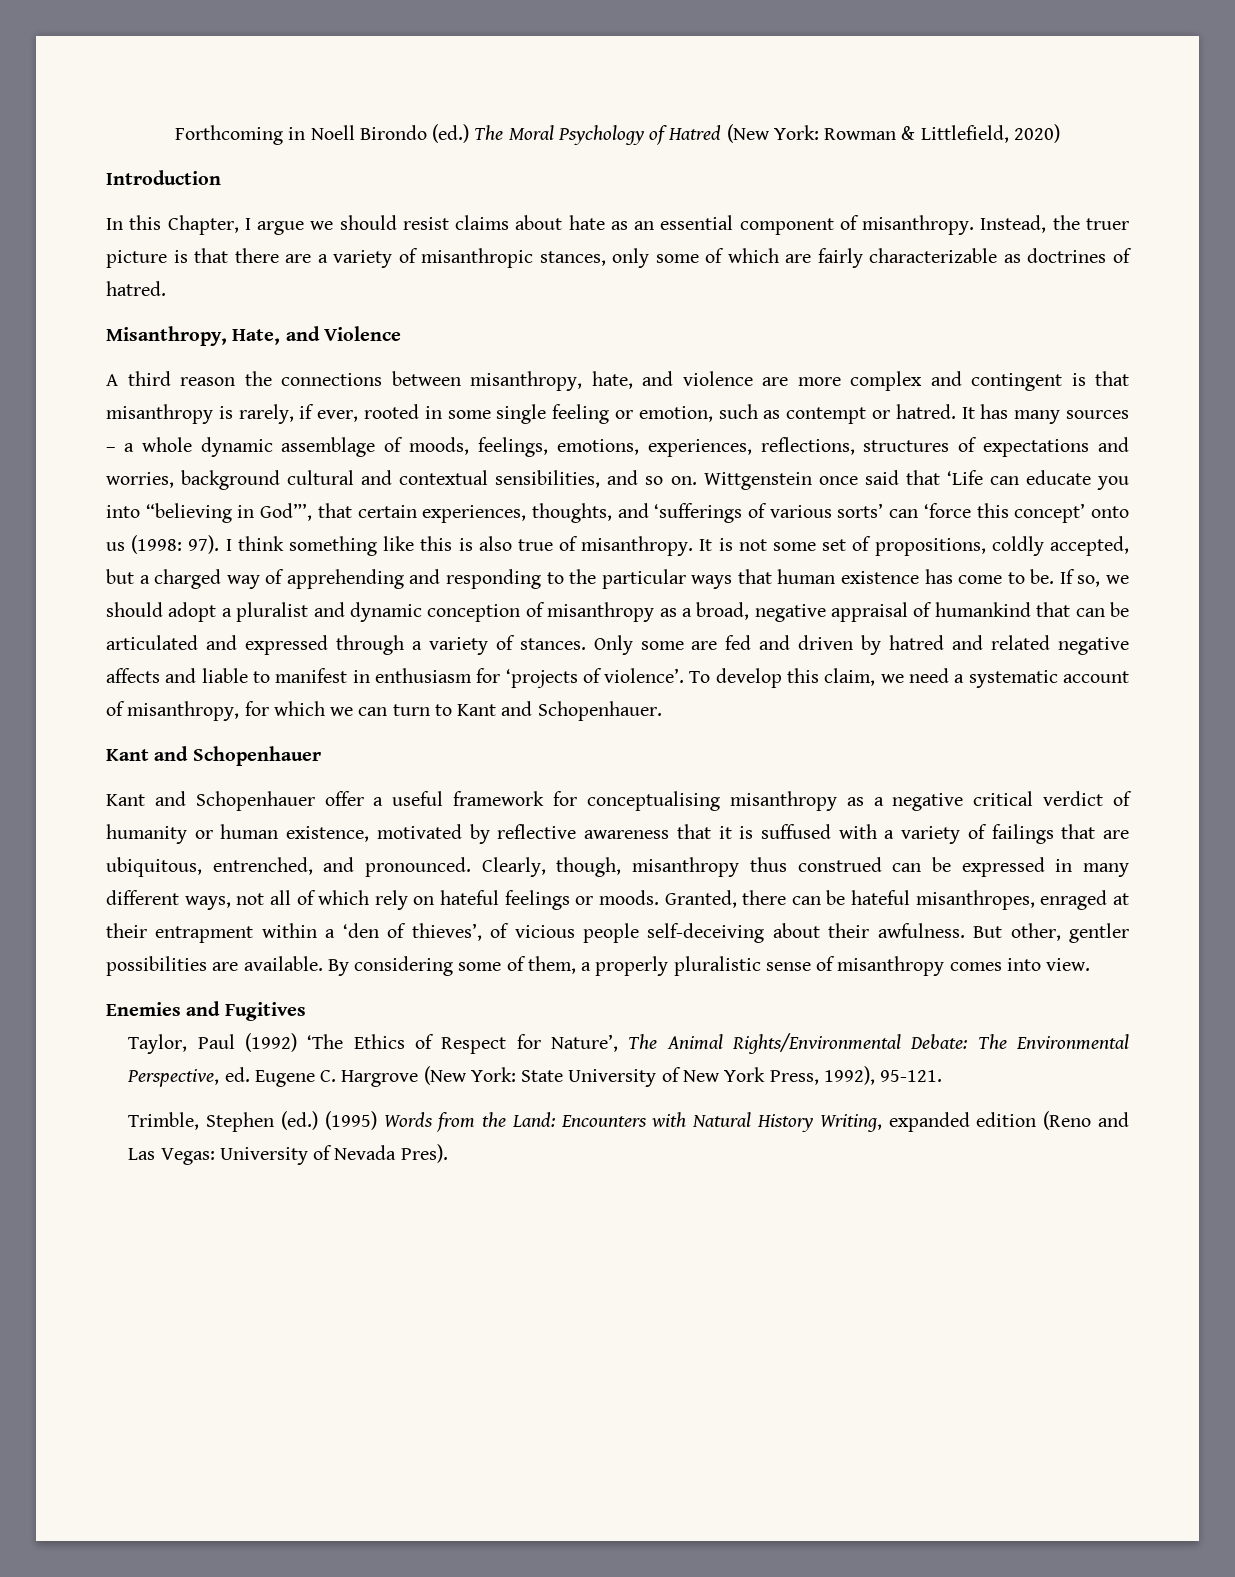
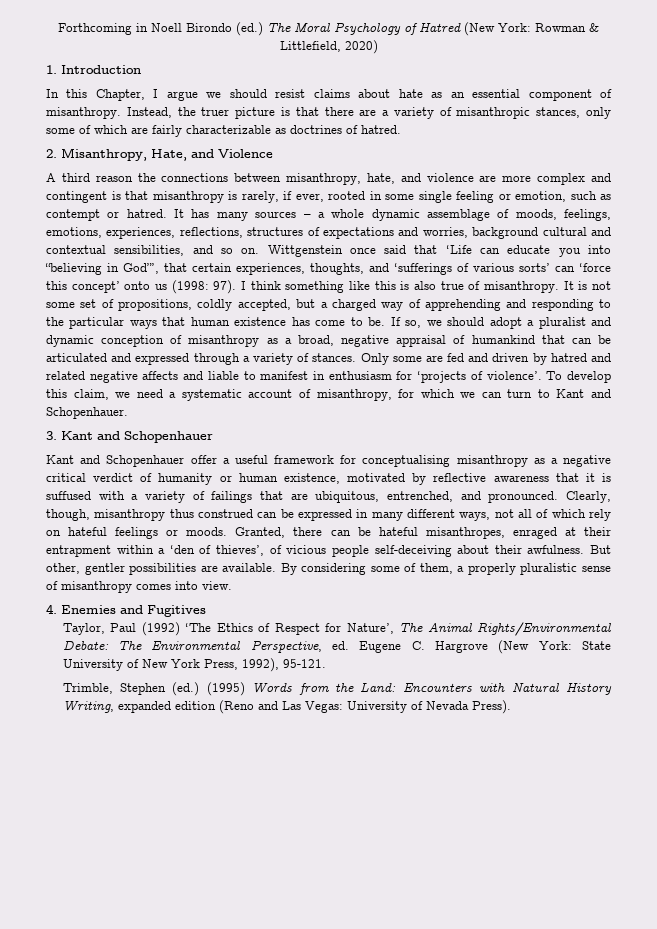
(1060, 133) none -> [46,65,57,74] 1.
(166, 288) none -> [46,149,57,158] 2.
(662, 711) none -> [46,431,57,440] 3.
(1091, 964) none -> [46,604,57,614] 4.
[400,1144,448,1163] Pres). -> [471,700,511,714] Press).

